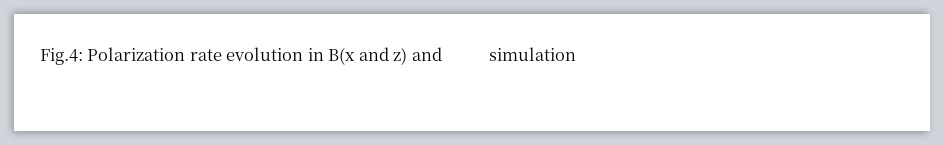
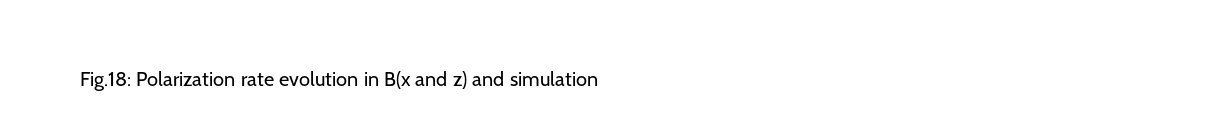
[40,48,83,65] Fig.4: -> [80,72,131,91] Fig.18:

